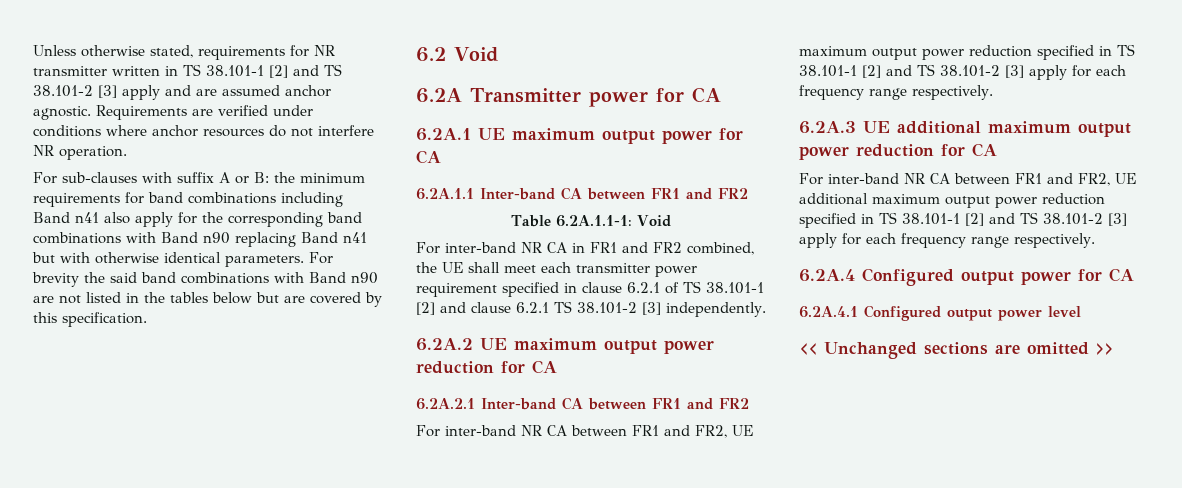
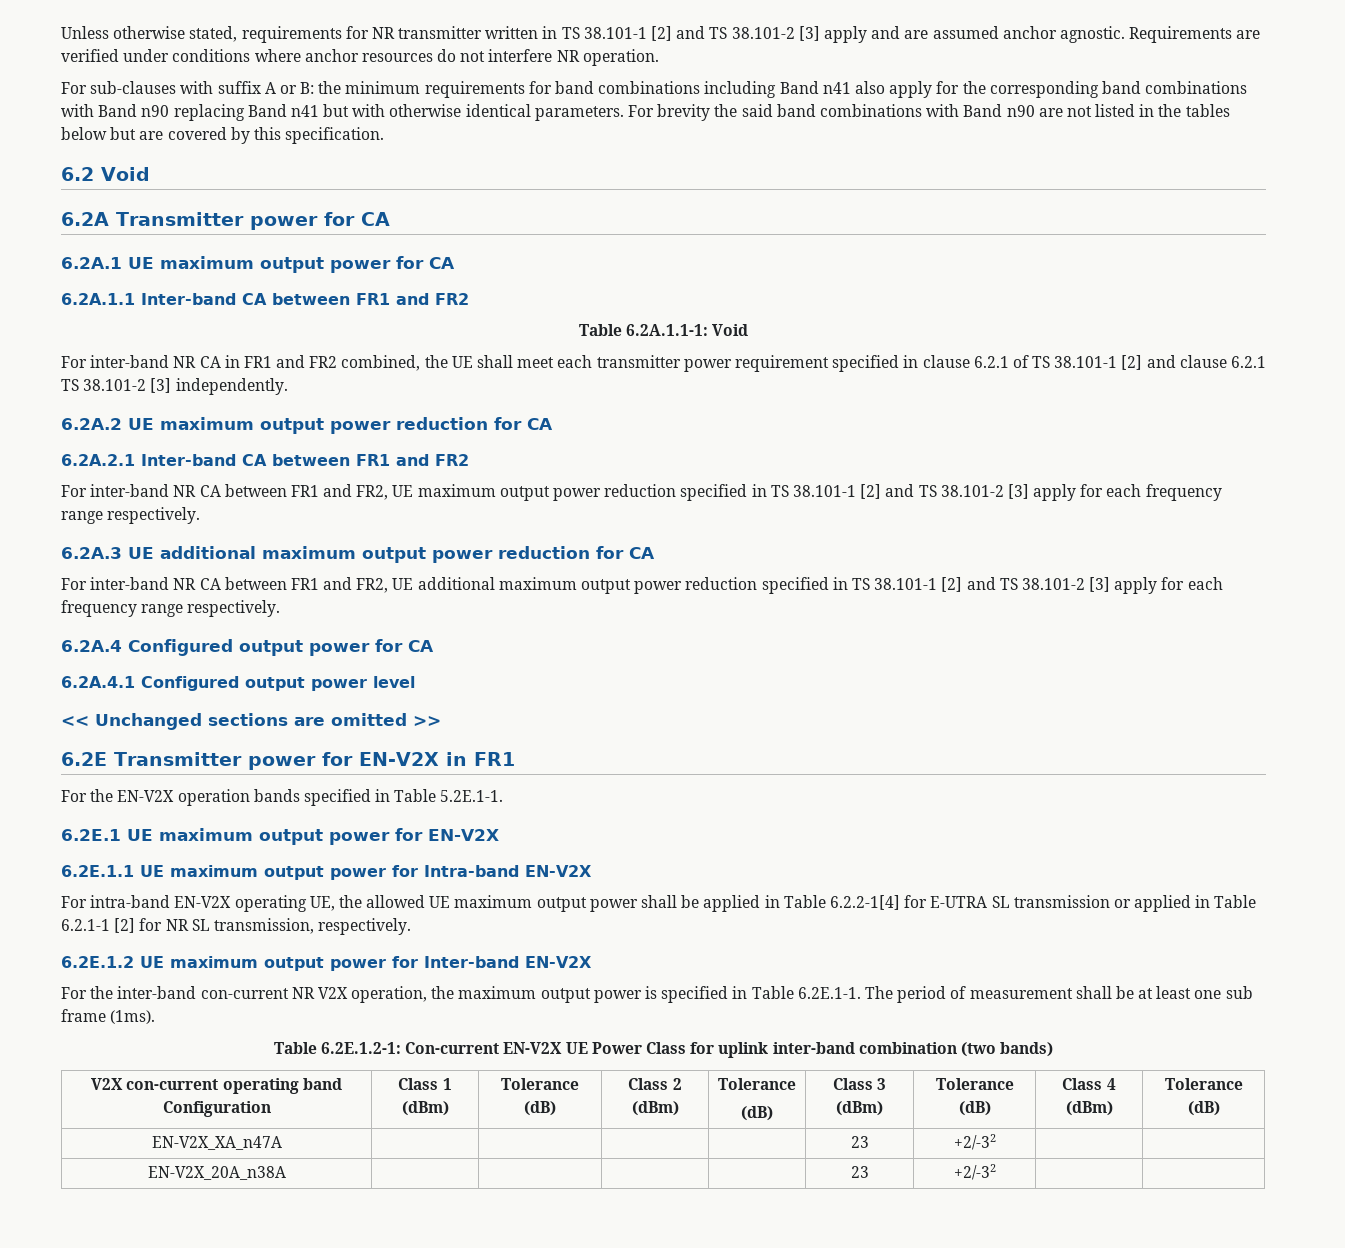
(1114, 349) none -> [61,752,515,770] [61,789,504,806] [61,828,499,845] [61,865,592,880] [61,895,1257,912] [61,918,412,935] [61,956,592,971] [61,986,1253,1003] [61,1009,156,1024] [273,1042,1054,1058] [91,1078,342,1094] [162,1101,271,1117] [398,1078,452,1090] [401,1101,449,1116] [501,1078,579,1090] [524,1101,556,1116] [628,1078,682,1090] [631,1101,679,1116] [718,1078,796,1090] [741,1106,773,1121] [832,1078,887,1090] [836,1101,883,1116] [935,1078,1014,1090] [958,1101,991,1116] [1062,1078,1116,1090] [1065,1101,1113,1116] [1164,1078,1243,1090] [1187,1101,1220,1116] [151,1136,282,1150] [850,1136,869,1148] [953,1134,996,1150] [147,1166,286,1180] [850,1166,869,1178] [953,1164,996,1180] // 6.2E Transmitter power for EN-V2X in FR1 // For the EN-V2X operation bands specified in Table 5.2E.1-1. // 6.2E.1 UE maximum output power for EN-V2X // 6.2E.1.1 UE maximum output power for Intra-band EN-V2X // For intra-band EN-V2X operating UE, the allowed UE maximum output power shall be applied in Table 6.2.2-1[4] for E-UTRA SL transmission or applied in Table 6.2.1-1 [2] for NR SL transmission, respectively. // 6.2E.1.2 UE maximum output power for Inter-band EN-V2X // For the inter-band con-current NR V2X operation, the maximum output power is specified in Table 6.2E.1-1. The period of measurement shall be at least one sub frame (1ms). // Table 6.2E.1.2-1: Con-current EN-V2X UE Power Class for uplink inter-band combination (two bands) // V2X con-current operating band Configuration | Class 1 (dBm) | Tolerance (dB) | Class 2 (dBm) | Tolerance // (dB) | Class 3 (dBm) | Tolerance (dB) | Class 4 (dBm) | Tolerance (dB) // EN-V2X_XA_n47A | | | | | 23 | +2/-32 | | // EN-V2X_20A_n38A | | | | | 23 | +2/-32 | |

